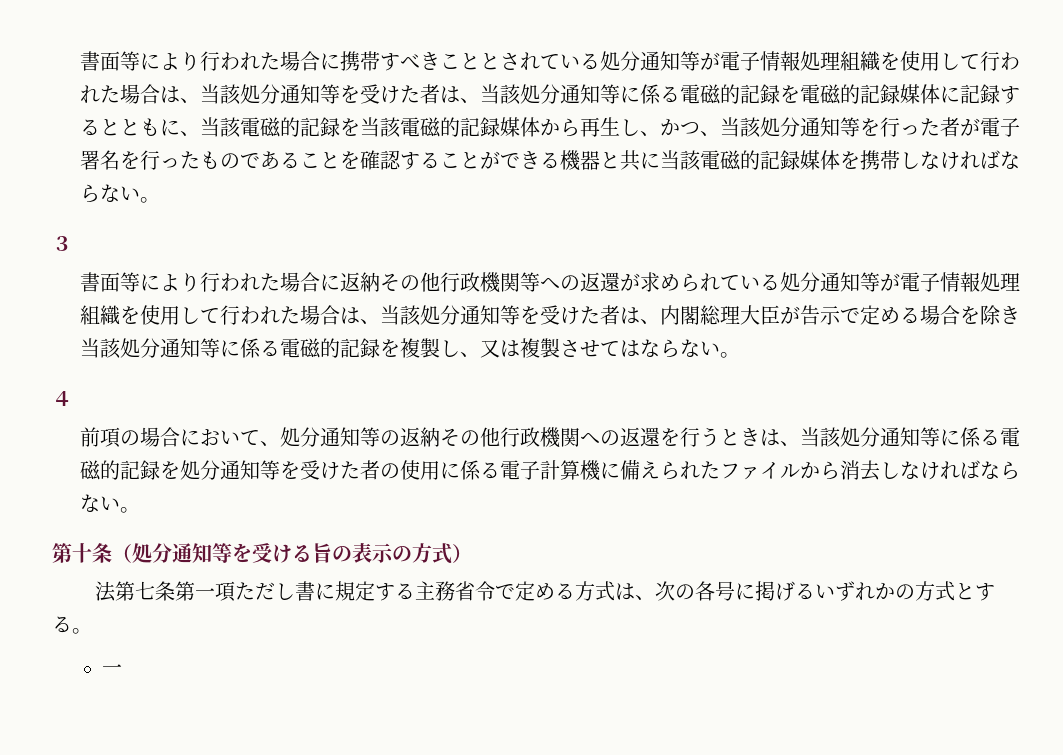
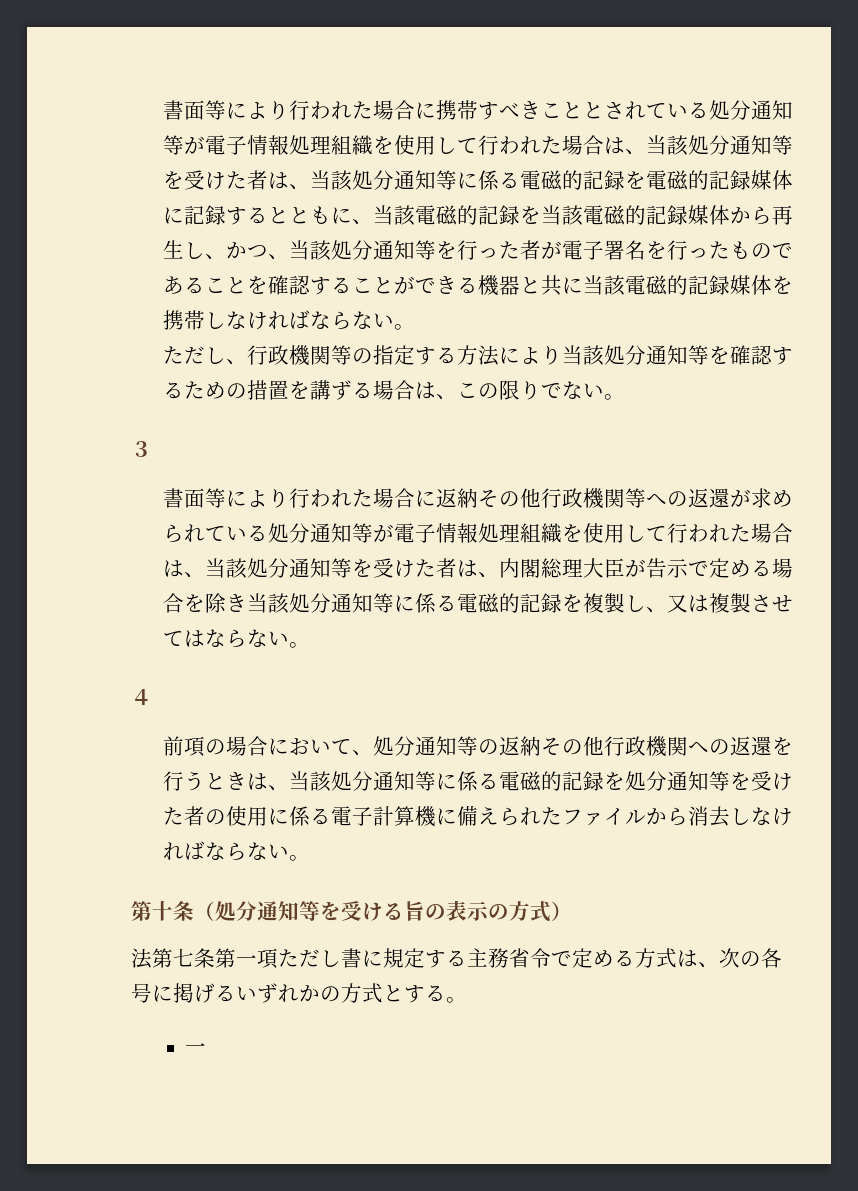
(160, 200) none -> [162,345,793,366] [162,380,625,400] // ただし、行政機関等の指定する方法により当該処分通知等を確認するための措置を講ずる場合は、この限りでない。

